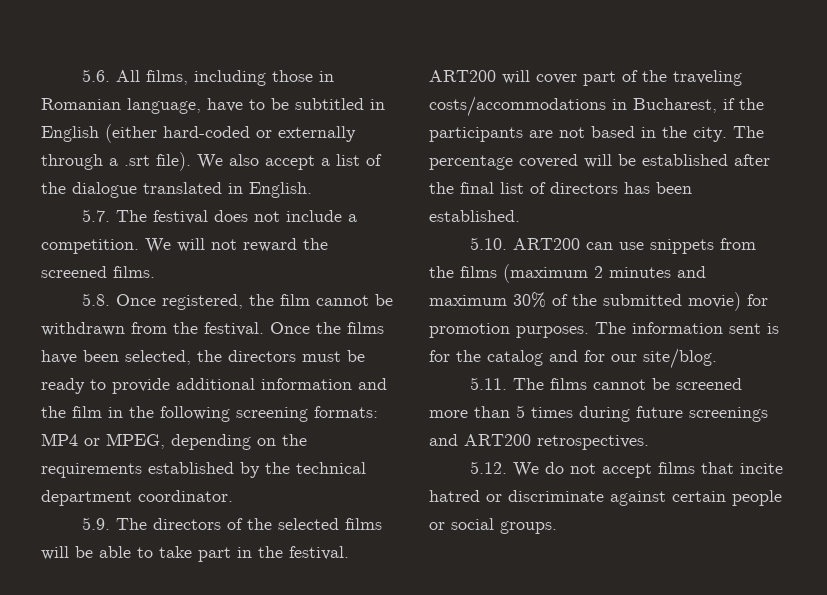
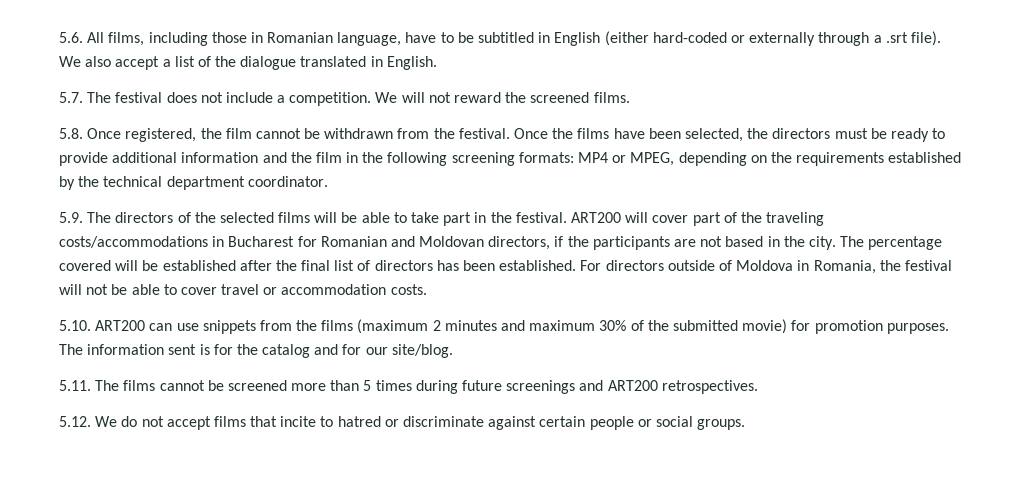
[633,98,717,113] Bucharest, -> [228,236,551,250] Bucharest for Romanian and Moldovan directors,
(520, 216) none -> [580,260,952,274] [59,284,427,295] For directors outside of Moldova in Romania, the festival will not be able to cover travel or accommodation costs.
(784, 468) none -> [320,416,334,427] to

